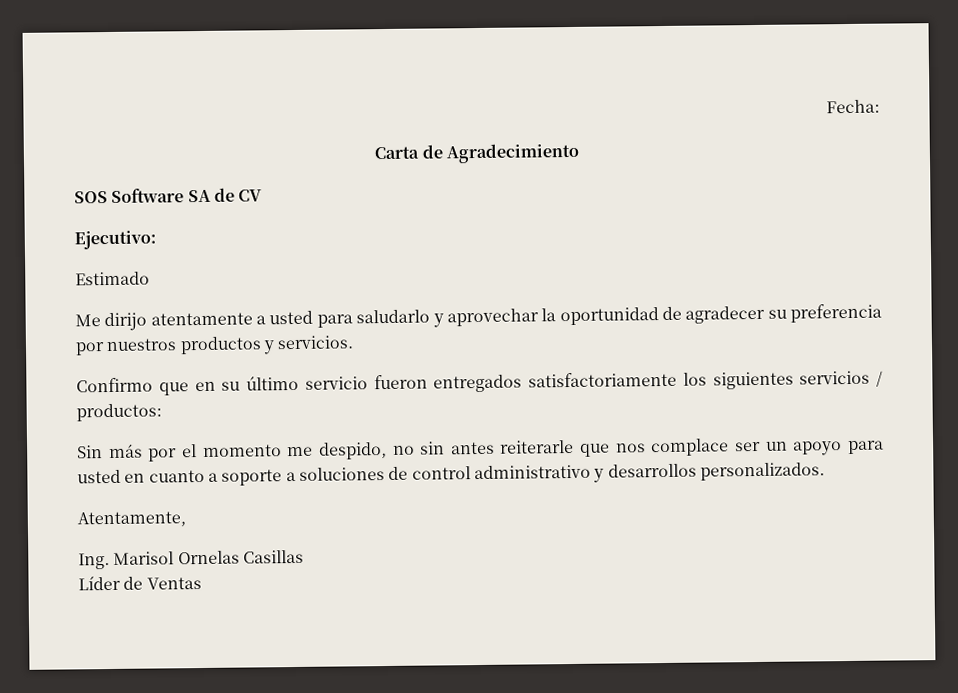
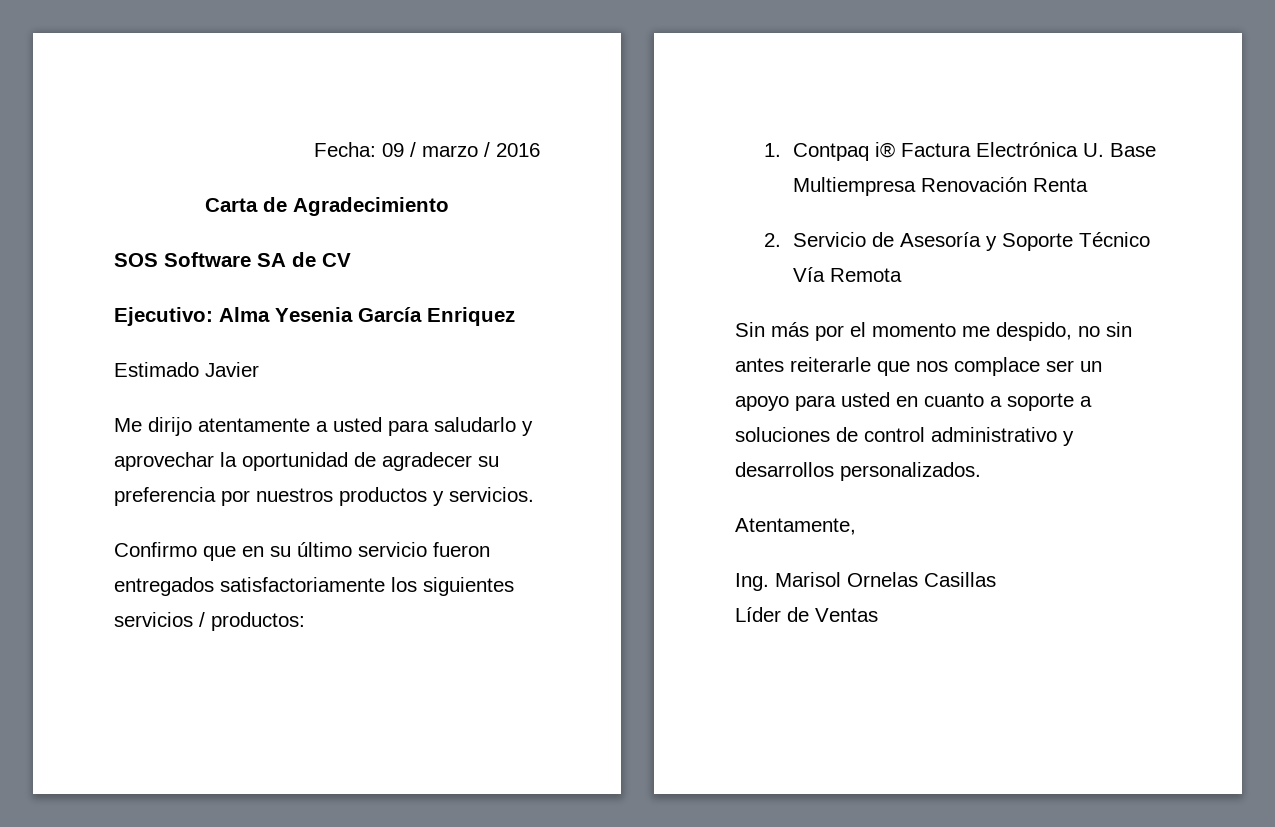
(880, 106) none -> [382,142,540,157] 09 / marzo / 2016
(156, 240) none -> [219,307,515,326] Alma Yesenia García Enriquez
(150, 278) none -> [205,362,259,377] Javier
(162, 412) none -> [763,142,1156,161] [792,177,1088,196] [763,232,1150,251] [792,267,902,282] // 1. Contpaq i® Factura Electrónica U. Base Multiempresa Renovación Renta // 2. Servicio de Asesoría y Soporte Técnico Vía Remota

